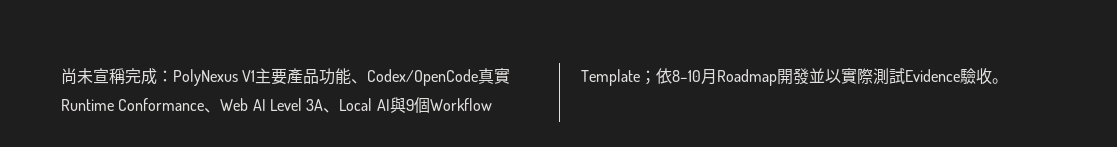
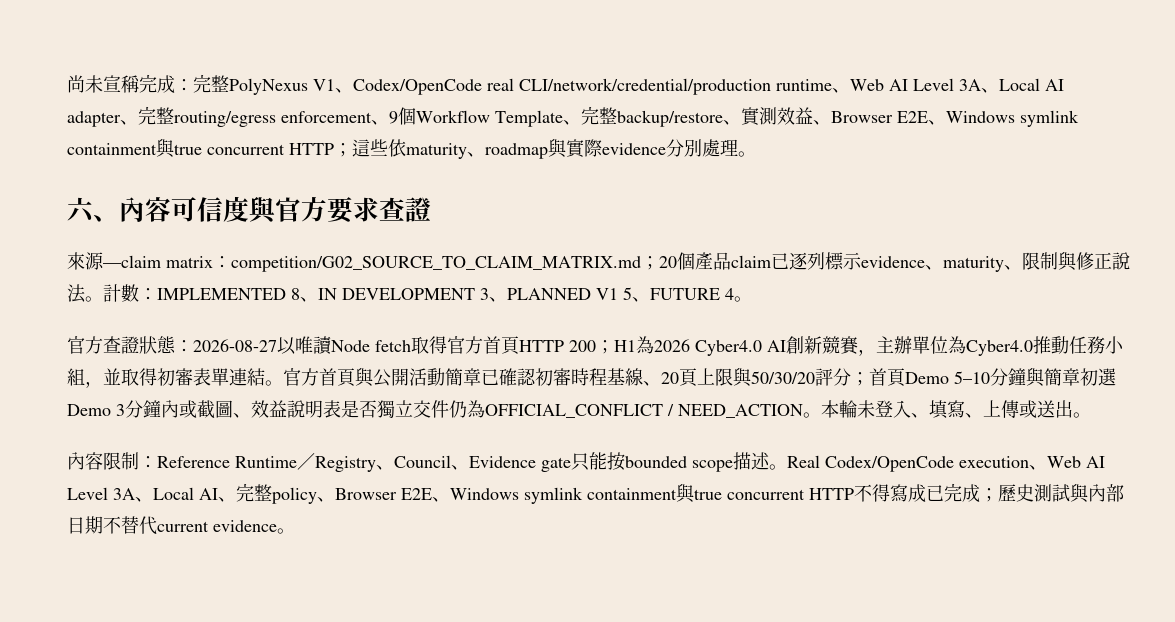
(173, 76) none -> [193,74,229,93] 完整
[255,68,511,86] [61,97,492,113] [581,68,992,86] 主要產品功能、Codex/OpenCode真實Runtime Conformance、Web AI Level 3A、Local AI與9個Workflow Template；依8–10月Roadmap開發並以實際測試Evidence驗收 -> [335,78,1064,95] [67,106,1079,127] [67,138,756,159] [67,196,431,224] [67,251,1130,272] [67,284,752,303] [67,336,1124,356] [67,367,1117,388] [67,400,1091,419] [67,452,1105,472] [67,483,1124,504] [67,516,277,535] 、Codex/OpenCode real CLI/network/credential/production runtime、Web AI Level 3A、Local AI adapter、完整routing/egress enforcement、9個Workflow Template、完整backup/restore、實測效益、Browser E2E、Windows symlink containment與true concurrent HTTP；這些依maturity、roadmap與實際evidence分別處理。 // 六、內容可信度與官方要求查證 // 來源—claim matrix：competition/G02_SOURCE_TO_CLAIM_MATRIX.md；20個產品claim已逐列標示evidence、maturity、限制與修正說法。計數：IMPLEMENTED 8、IN DEVELOPMENT 3、PLANNED V1 5、FUTURE 4。 // 官方查證狀態：2026-08-27以唯讀Node fetch取得官方首頁HTTP 200；H1為2026 Cyber4.0 AI創新競賽，主辦單位為Cyber4.0推動任務小組，並取得初審表單連結。官方首頁與公開活動簡章已確認初審時程基線、20頁上限與50/30/20評分；首頁Demo 5–10分鐘與簡章初選Demo 3分鐘內或截圖、效益說明表是否獨立交件仍為OFFICIAL_CONFLICT / NEED_ACTION。本輪未登入、填寫、上傳或送出。 // 內容限制：Reference Runtime／Registry、Council、Evidence gate只能按bounded scope描述。Real Codex/OpenCode execution、Web AI Level 3A、Local AI、完整policy、Browser E2E、Windows symlink containment與true concurrent HTTP不得寫成已完成；歷史測試與內部日期不替代current evidence

